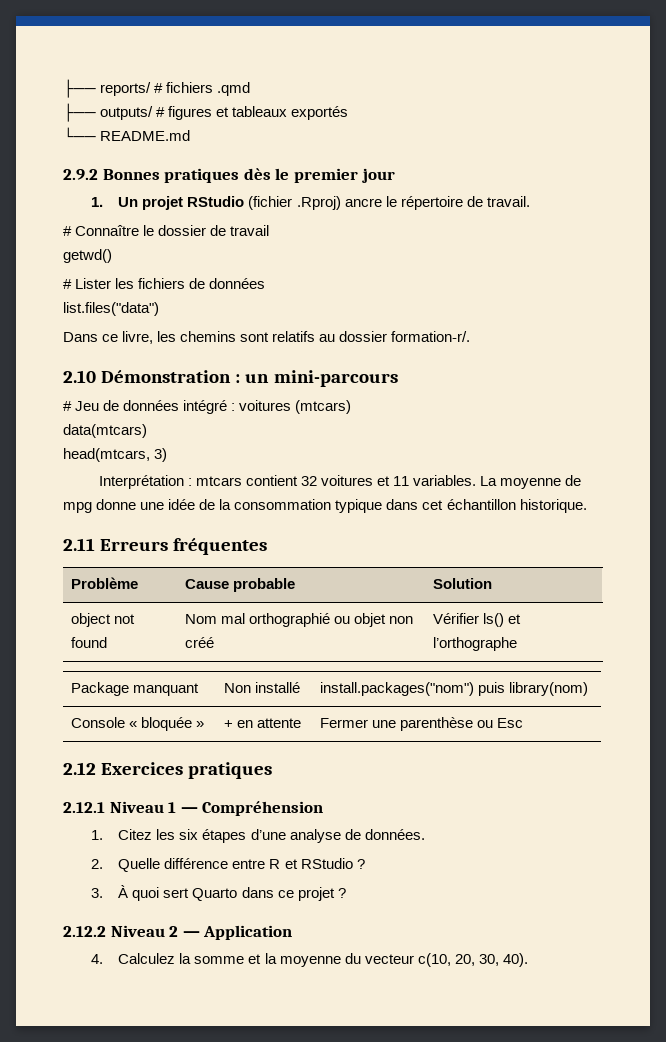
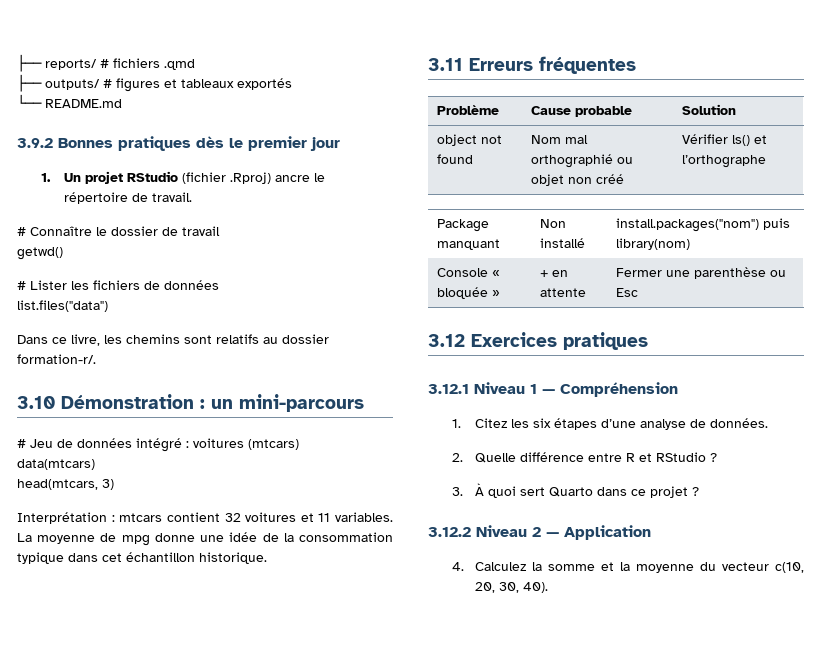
[63,169,98,180] 2.9.2 -> [17,138,53,148] 3.9.2
[63,370,96,383] 2.10 -> [17,396,55,409] 3.10
[63,538,95,551] 2.11 -> [428,58,463,71] 3.11
[63,762,96,775] 2.12 -> [428,334,465,347] 3.12
[63,802,105,813] 2.12.1 -> [428,384,469,394] 3.12.1
[63,926,106,937] 2.12.2 -> [428,527,471,537] 3.12.2

